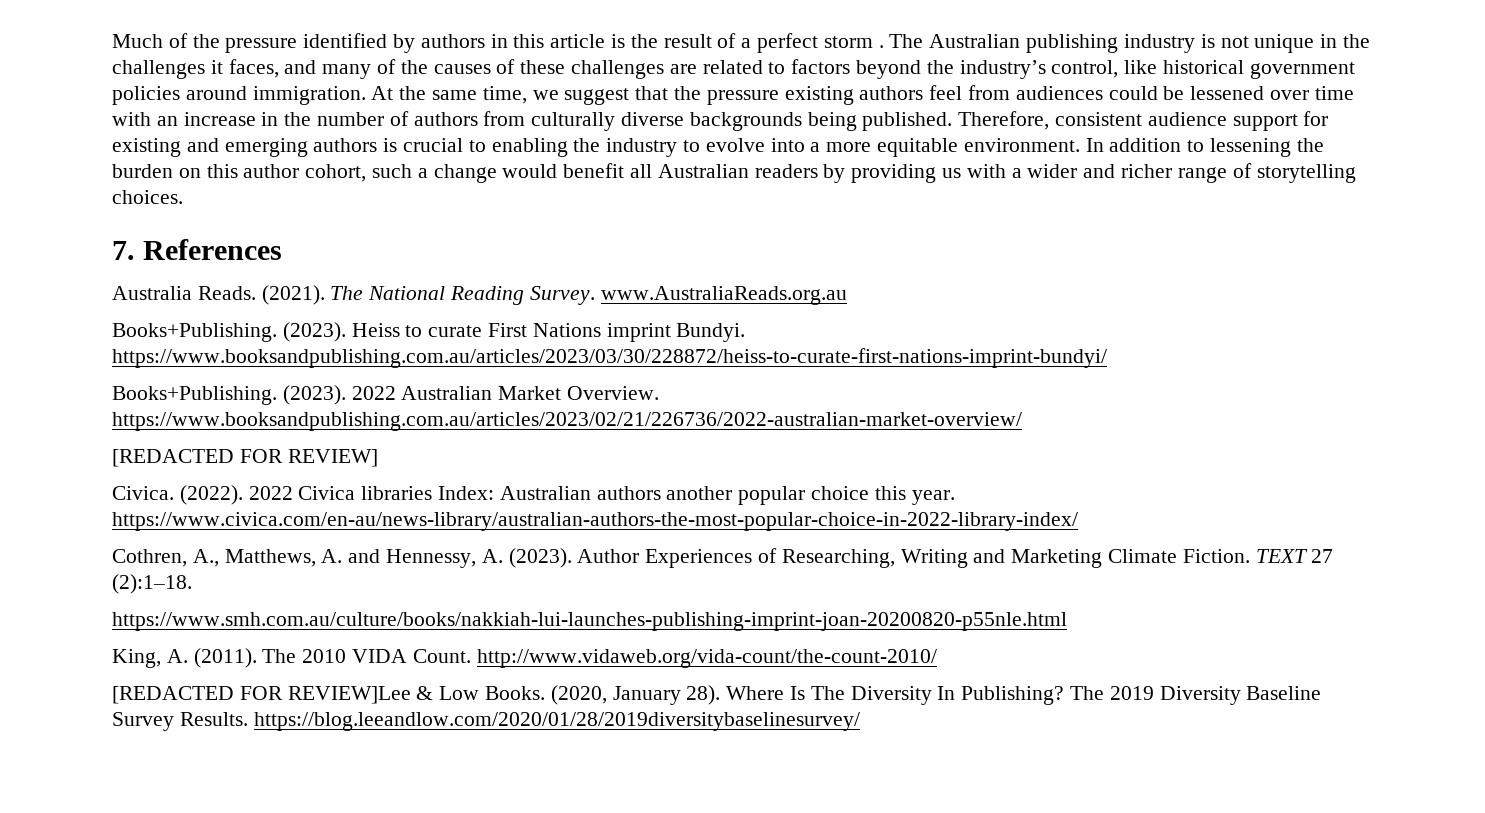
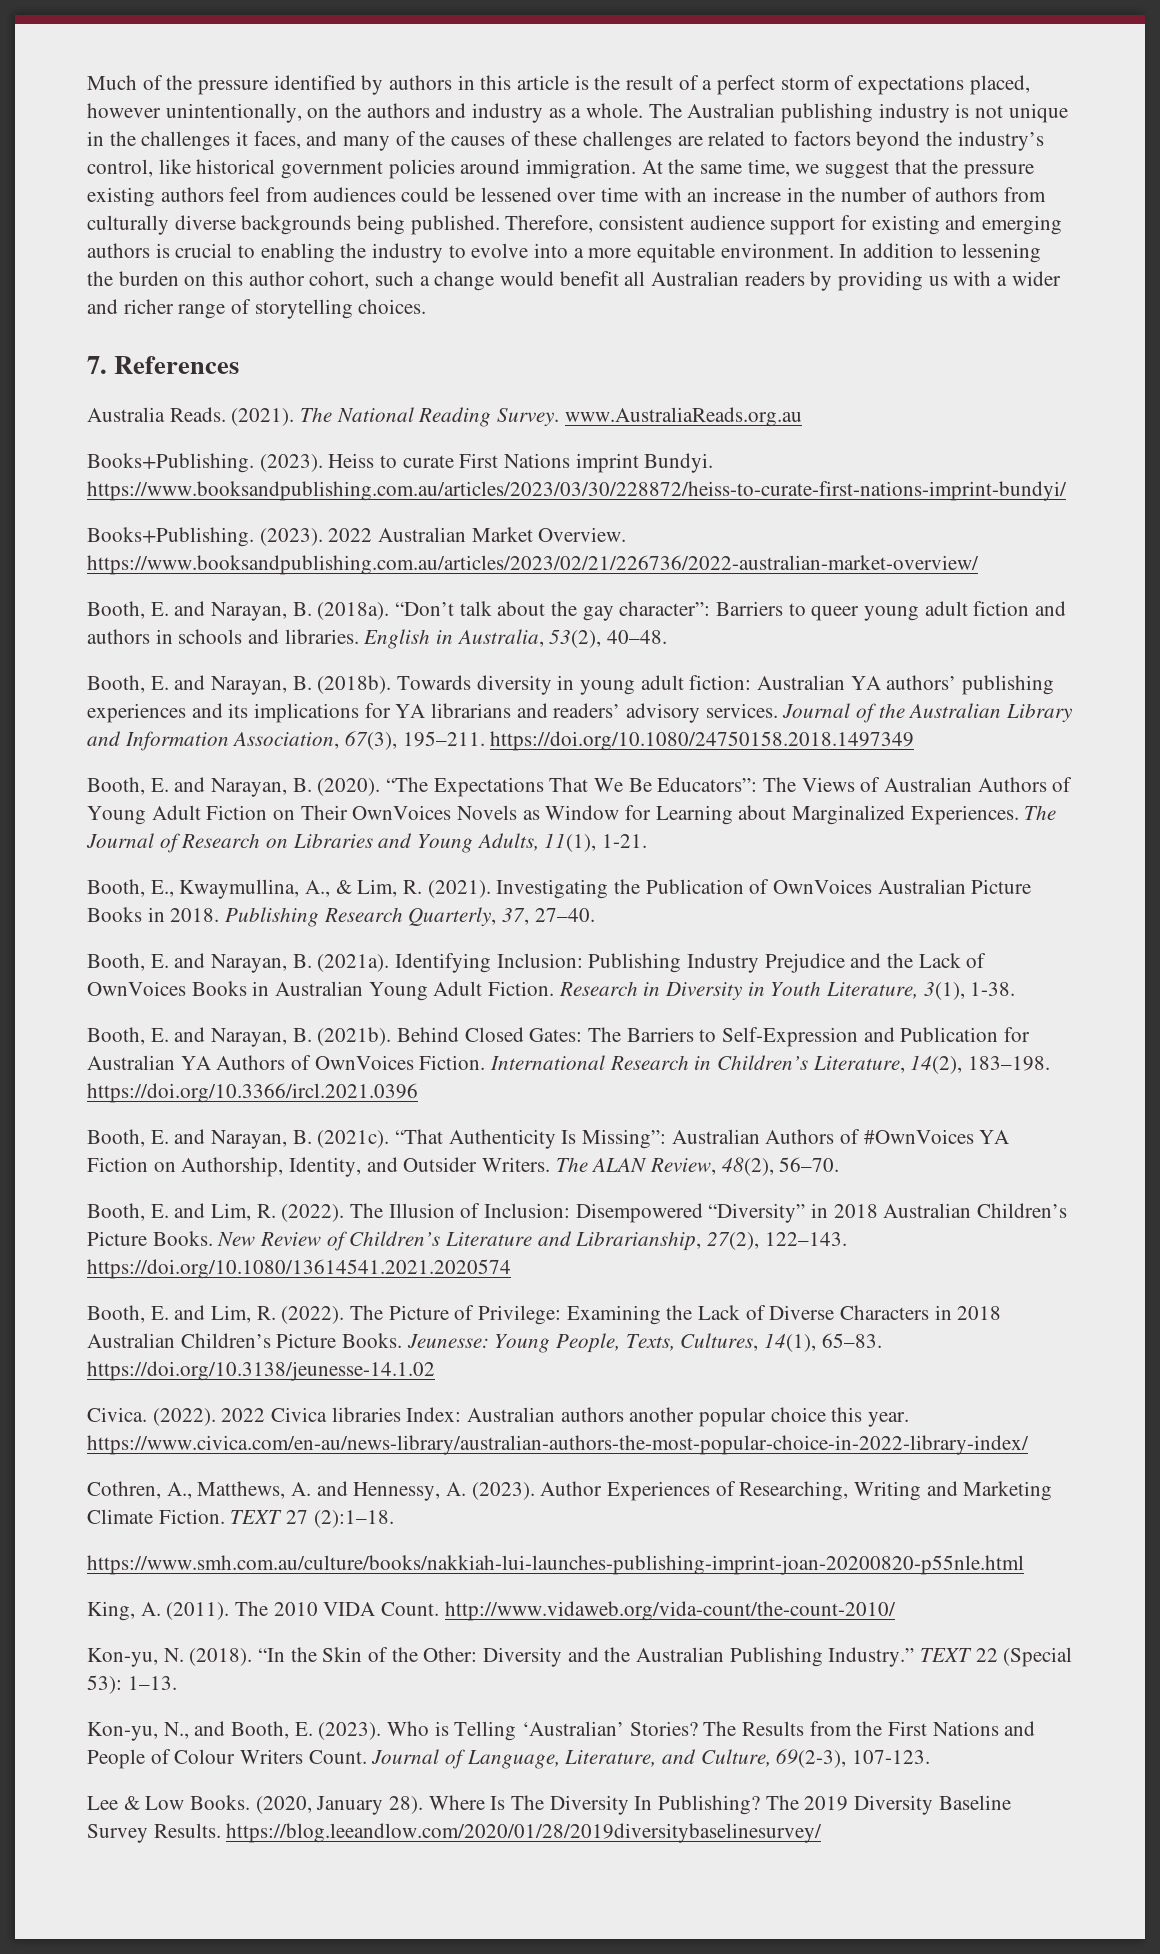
[878,45,884,48] . -> [834,75,1030,95] [87,103,644,123] of expectations placed, however unintentionally, on the authors and industry as a whole.
[112,449,378,467] [REDACTED FOR REVIEW] -> [87,601,1067,621] [87,629,668,649] [87,675,1055,695] [87,703,1073,723] [87,731,915,751] [87,777,1073,797] [87,805,1057,825] [86,833,648,853] [87,879,1032,899] [87,907,595,927] [87,953,987,973] [87,981,1016,1001] [87,1027,1031,1047] [87,1055,1051,1074] [87,1083,418,1103] [87,1129,1010,1149] [87,1157,840,1177] [87,1203,1068,1223] [87,1231,847,1251] [87,1259,511,1279] [87,1305,1002,1325] [87,1333,882,1353] [87,1361,435,1381] Booth, E. and Narayan, B. (2018a). “Don’t talk about the gay character”: Barriers to queer young adult fiction and authors in schools and libraries. English in Australia, 53(2), 40–48. // Booth, E. and Narayan, B. (2018b). Towards diversity in young adult fiction: Australian YA authors’ publishing experiences and its implications for YA librarians and readers’ advisory services. Journal of the Australian Library and Information Association, 67(3), 195–211. https://doi.org/10.1080/24750158.2018.1497349 // Booth, E. and Narayan, B. (2020). “The Expectations That We Be Educators”: The Views of Australian Authors of Young Adult Fiction on Their OwnVoices Novels as Window for Learning about Marginalized Experiences. The Journal of Research on Libraries and Young Adults, 11(1), 1-21. // Booth, E., Kwaymullina, A., & Lim, R. (2021). Investigating the Publication of OwnVoices Australian Picture Books in 2018. Publishing Research Quarterly, 37, 27–40. // Booth, E. and Narayan, B. (2021a). Identifying Inclusion: Publishing Industry Prejudice and the Lack of OwnVoices Books in Australian Young Adult Fiction. Research in Diversity in Youth Literature, 3(1), 1-38. // Booth, E. and Narayan, B. (2021b). Behind Closed Gates: The Barriers to Self-Expression and Publication for Australian YA Authors of OwnVoices Fiction. International Research in Children’s Literature, 14(2), 183–198. https://doi.org/10.3366/ircl.2021.0396 // Booth, E. and Narayan, B. (2021c). “That Authenticity Is Missing”: Australian Authors of #OwnVoices YA Fiction on Authorship, Identity, and Outsider Writers. The ALAN Review, 48(2), 56–70. // Booth, E. and Lim, R. (2022). The Illusion of Inclusion: Disempowered “Diversity” in 2018 Australian Children’s Picture Books. New Review of Children’s Literature and Librarianship, 27(2), 122–143. https://doi.org/10.1080/13614541.2021.2020574 // Booth, E. and Lim, R. (2022). The Picture of Privilege: Examining the Lack of Diverse Characters in 2018 Australian Children’s Picture Books. Jeunesse: Young People, Texts, Cultures, 14(1), 65–83. https://doi.org/10.3138/jeunesse-14.1.02
[112,686,411,704] [REDACTED FOR REVIEW]Lee -> [87,1647,1073,1667] [87,1675,177,1694] [87,1721,1036,1741] [87,1749,931,1769] [87,1796,118,1810] Kon-yu, N. (2018). “In the Skin of the Other: Diversity and the Australian Publishing Industry.” TEXT 22 (Special 53): 1–13. // Kon-yu, N., and Booth, E. (2023). Who is Telling ‘Australian’ Stories? The Results from the First Nations and People of Colour Writers Count. Journal of Language, Literature, and Culture, 69(2-3), 107-123. // Lee

